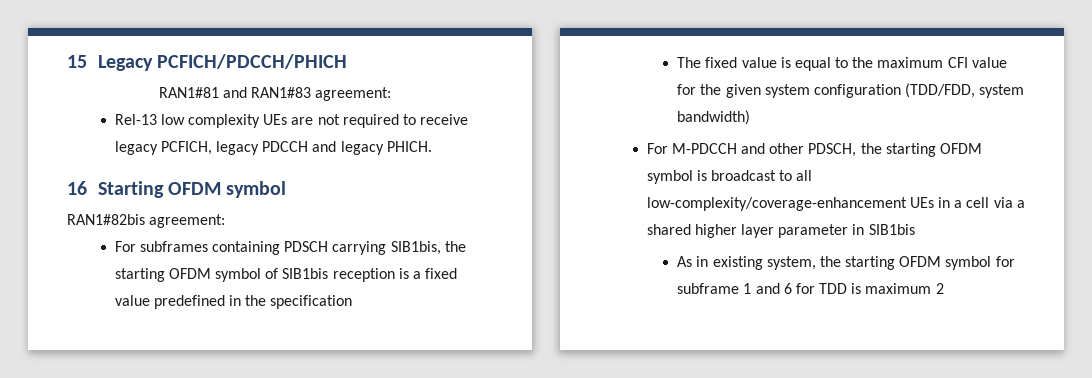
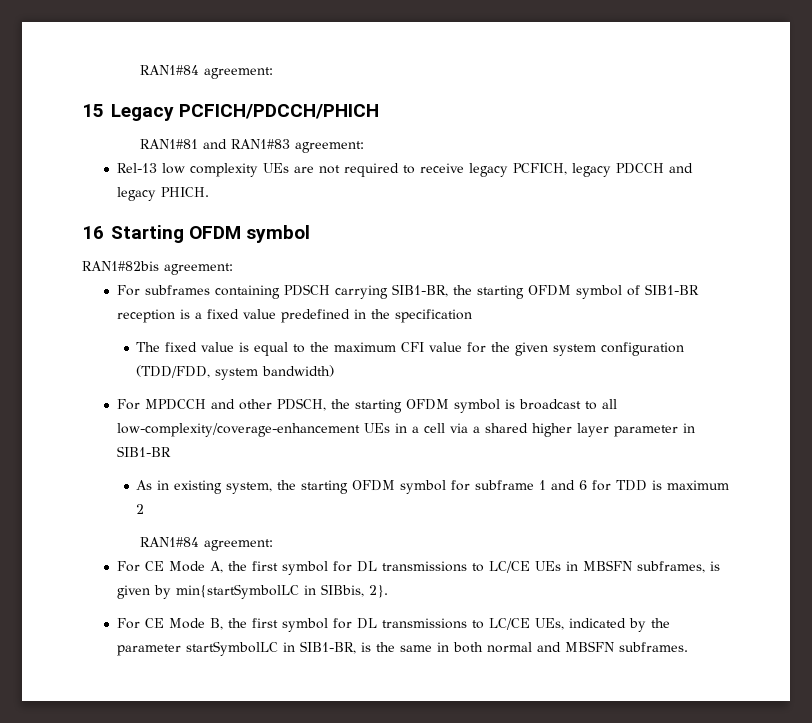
(67, 61) none -> [140,65,274,79] RAN1#84 agreement: //
[390,241,441,255] SIB1bis, -> [391,284,448,297] SIB1-BR,
[282,268,329,279] SIB1bis -> [644,284,699,295] SIB1-BR
[671,143,737,154] M-PDCCH -> [144,399,206,410] MPDCCH
[868,224,915,235] SIB1bis -> [116,446,171,457] SIB1-BR
(944, 288) none -> [140,537,274,551] [116,560,720,575] [116,584,388,599] [116,618,670,632] [116,641,688,656] // RAN1#84 agreement: // For CE Mode A, the first symbol for DL transmissions to LC/CE UEs in MBSFN subframes, is given by min{startSymbolLC in SIBbis, 2}. // For CE Mode B, the first symbol for DL transmissions to LC/CE UEs, indicated by the parameter startSymbolLC in SIB1-BR, is the same in both normal and MBSFN subframes.

